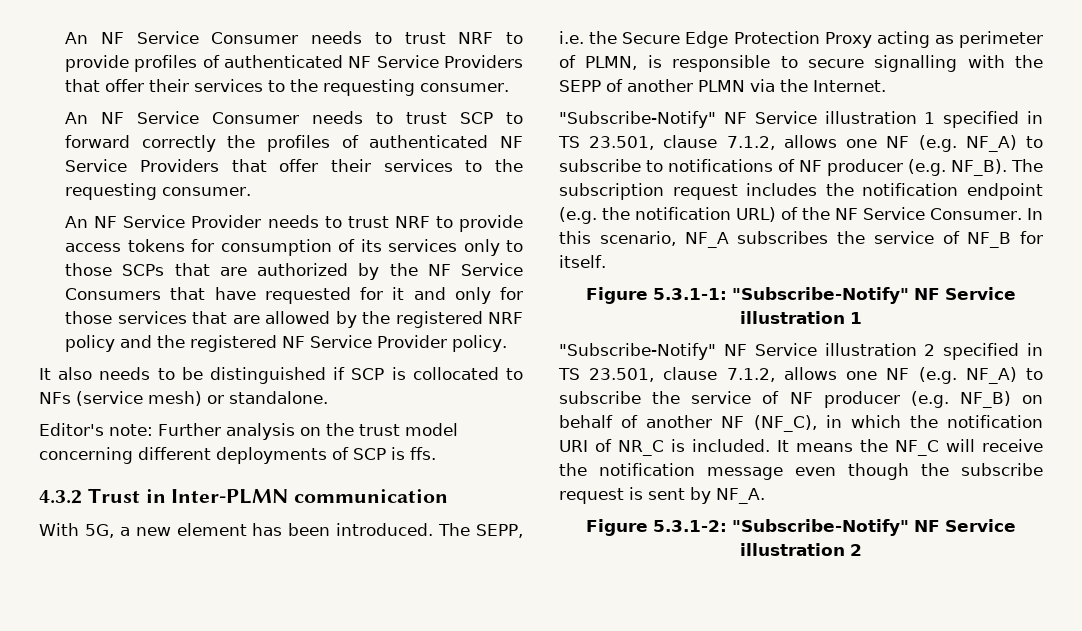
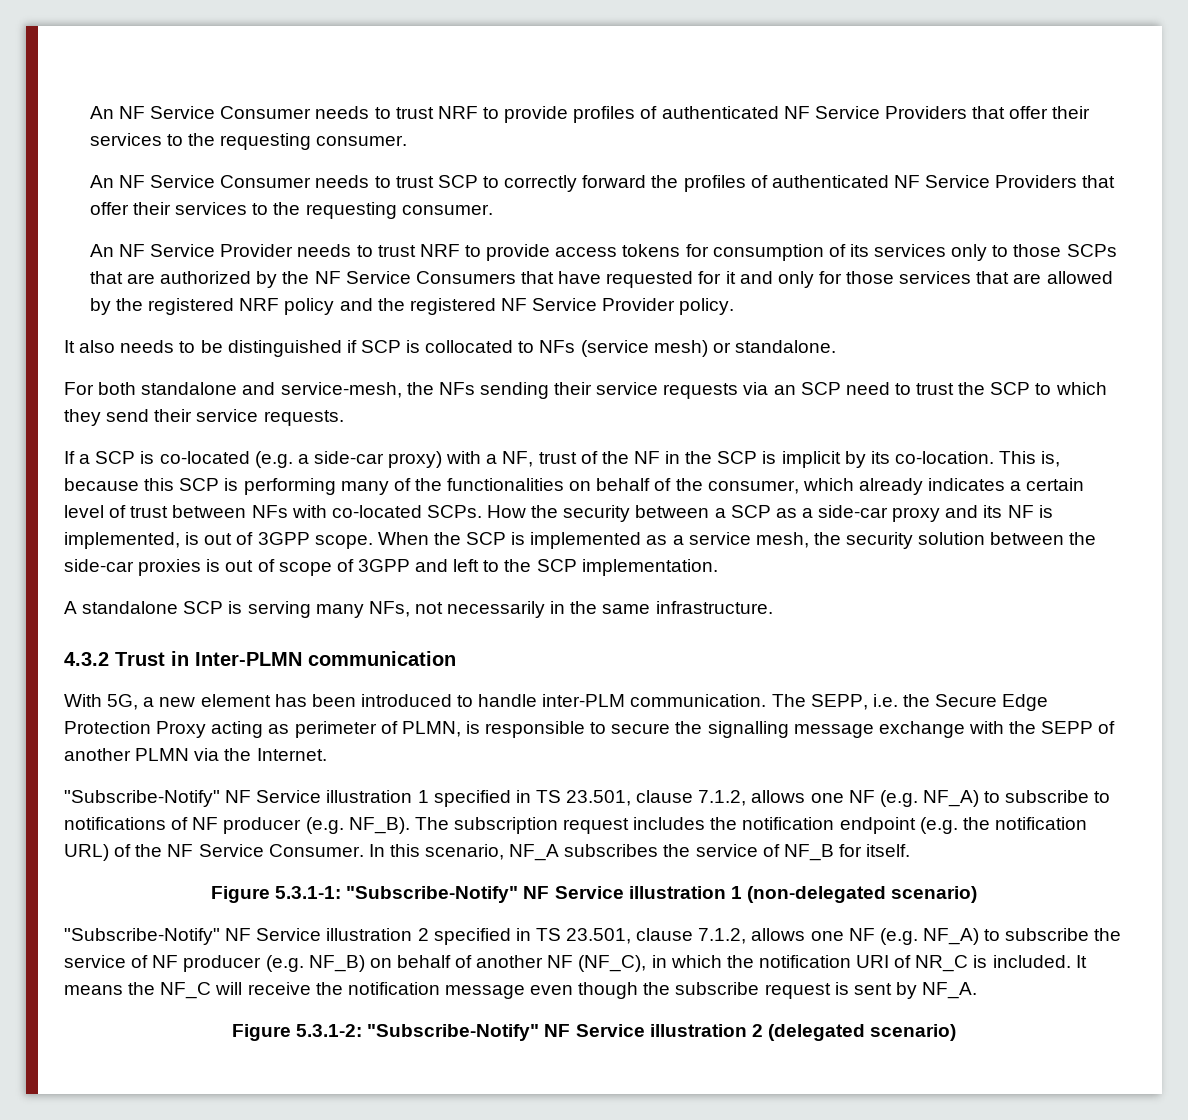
[65,135,216,152] forward correctly -> [504,175,647,192] correctly forward
[39,423,458,440] [39,447,436,464] Editor's note: Further analysis on the trust model concerning different deployments of SCP is ffs. -> [64,382,1107,399] [64,409,344,426] [64,451,1061,468] [64,478,1085,495] [64,505,1053,522] [64,532,1097,549] [64,559,718,576] [64,601,773,618] For both standalone and service-mesh, the NFs sending their service requests via an SCP need to trust the SCP to which they send their service requests. // If a SCP is co-located (e.g. a side-car proxy) with a NF, trust of the NF in the SCP is implicit by its co-location. This is, because this SCP is performing many of the functionalities on behalf of the consumer, which already indicates a certain level of trust between NFs with co-located SCPs. How the security between a SCP as a side-car proxy and its NF is implemented, is out of 3GPP scope. When the SCP is implemented as a service mesh, the security solution between the side-car proxies is out of scope of 3GPP and left to the SCP implementation. // A standalone SCP is serving many NFs, not necessarily in the same infrastructure.
[336,523,434,536] introduced. -> [360,694,767,707] introduced to handle inter-PLM communication.
[874,55,958,72] signalling -> [675,721,965,738] the signalling message exchange
(862, 318) none -> [746,886,978,903] (non-delegated scenario)
(862, 550) none -> [767,1024,957,1041] (delegated scenario)

